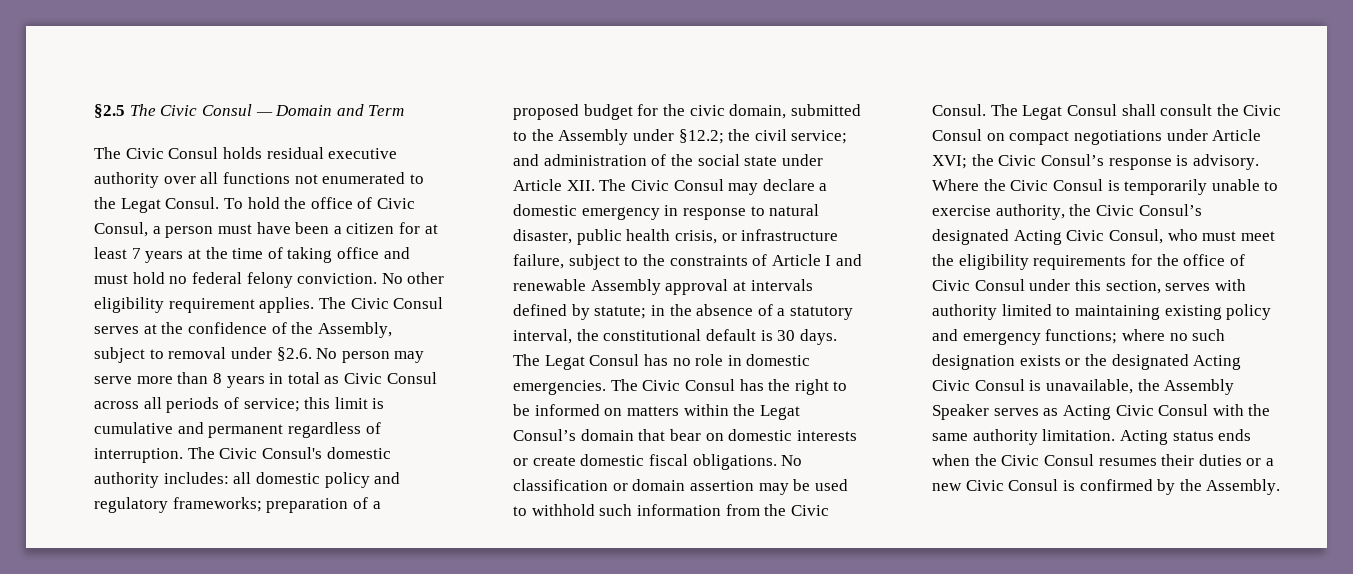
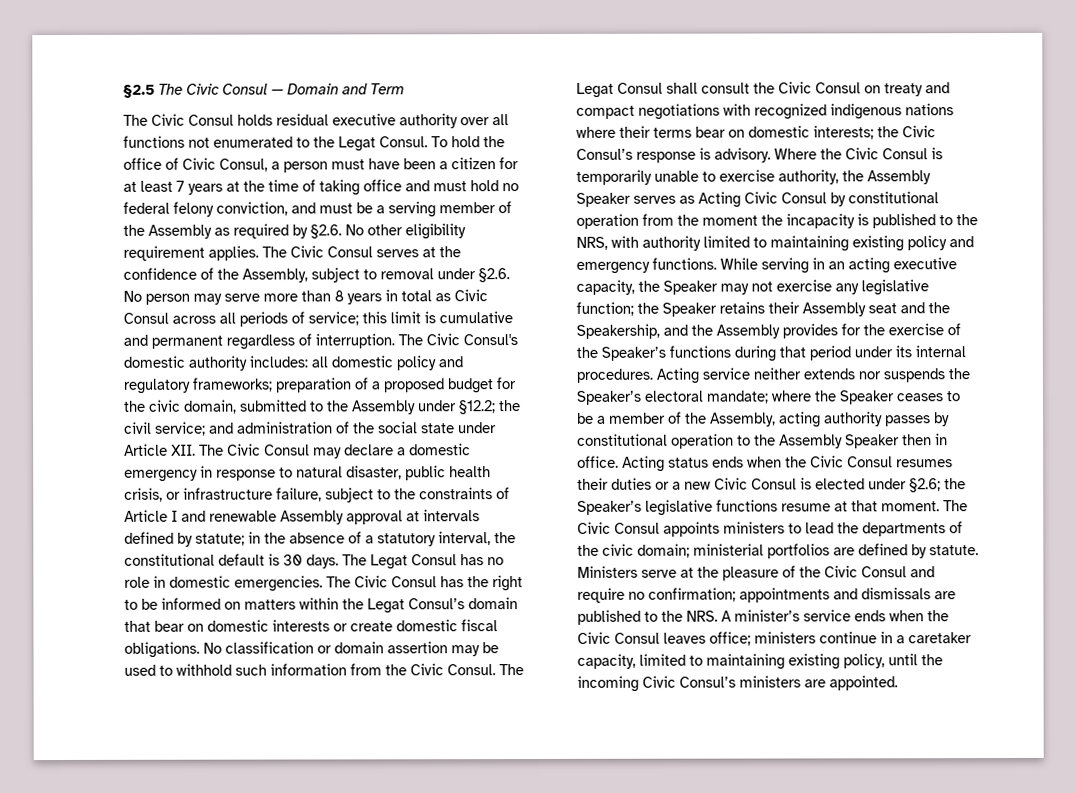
[297,273,378,284] conviction. -> [215,201,512,218] [122,223,342,239] conviction, and must be a serving member of the Assembly as required by §2.6.
[1009,129,1262,145] [932,155,968,169] compact negotiations under Article XVI; -> [883,82,950,97] [575,103,954,120] [575,125,874,140] treaty and compact negotiations with recognized indigenous nations where their terms bear on domestic interests;
[1095,204,1202,216] [932,229,1275,245] [932,254,1245,270] [932,279,1211,294] Civic Consul’s designated Acting Civic Consul, who must meet the eligibility requirements for the office of Civic Consul under this section, serves -> [866,170,931,185] [575,191,939,208] [575,213,978,229] [575,236,608,250] Assembly Speaker serves as Acting Civic Consul by constitutional operation from the moment the incapacity is published to the NRS,
[1045,329,1226,344] [932,354,1242,370] [932,379,1235,395] [932,404,1271,420] [932,429,1116,445] functions; where no such designation exists or the designated Acting Civic Consul is unavailable, the Assembly Speaker serves as Acting Civic Consul with the same authority limitation. -> [651,257,957,274] [575,279,929,296] [575,301,950,317] [575,323,961,339] [575,345,966,362] [575,367,970,384] [575,390,961,405] [576,411,950,428] [576,433,948,449] [576,455,619,468] functions. While serving in an acting executive capacity, the Speaker may not exercise any legislative function; the Speaker retains their Assembly seat and the Speakership, and the Assembly provides for the exercise of the Speaker’s functions during that period under its internal procedures. Acting service neither extends nor suspends the Speaker’s electoral mandate; where the Speaker ceases to be a member of the Assembly, acting authority passes by constitutional operation to the Assembly Speaker then in office.
[1079,479,1281,495] confirmed by the Assembly. -> [814,478,966,493] [576,499,968,516] [576,521,963,537] [576,543,979,559] [576,565,935,581] [576,587,956,603] [576,609,949,625] [576,631,972,646] [576,653,943,670] [576,675,898,692] elected under §2.6; the Speaker’s legislative functions resume at that moment. The Civic Consul appoints ministers to lead the departments of the civic domain; ministerial portfolios are defined by statute. Ministers serve at the pleasure of the Civic Consul and require no confirmation; appointments and dismissals are published to the NRS. A minister’s service ends when the Civic Consul leaves office; ministers continue in a caretaker capacity, limited to maintaining existing policy, until the incoming Civic Consul’s ministers are appointed.

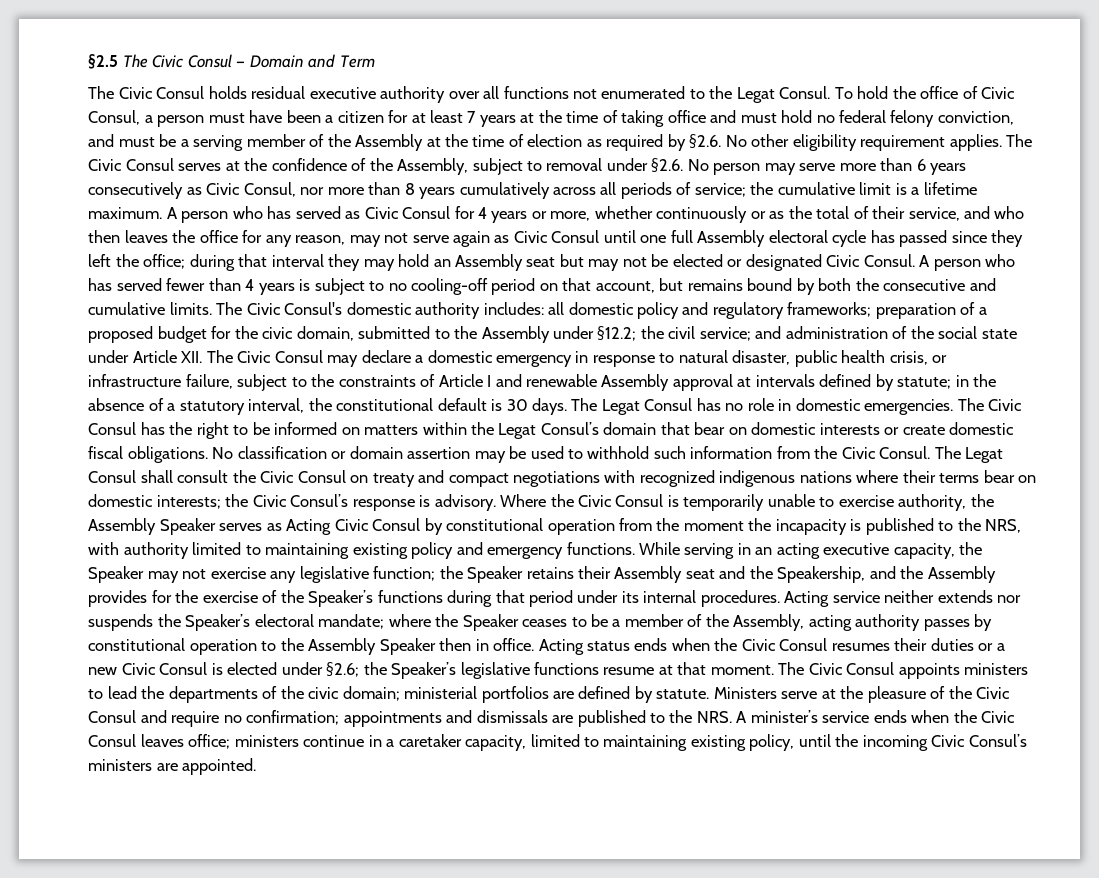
(212, 231) none -> [426,134,583,147] at the time of election
[333,289,488,305] [122,312,169,324] 8 years in total as Civic Consul -> [916,159,967,175] [88,182,550,199] 6 years consecutively as Civic Consul, nor more than 8 years cumulatively
[361,311,513,324] [122,333,395,350] this limit is cumulative and permanent regardless of interruption. -> [750,182,977,195] [88,206,1025,223] [88,230,1023,247] [88,254,1015,271] [88,278,996,295] [88,302,212,315] the cumulative limit is a lifetime maximum. A person who has served as Civic Consul for 4 years or more, whether continuously or as the total of their service, and who then leaves the office for any reason, may not serve again as Civic Consul until one full Assembly electoral cycle has passed since they left the office; during that interval they may hold an Assembly seat but may not be elected or designated Civic Consul. A person who has served fewer than 4 years is subject to no cooling-off period on that account, but remains bound by both the consecutive and cumulative limits.

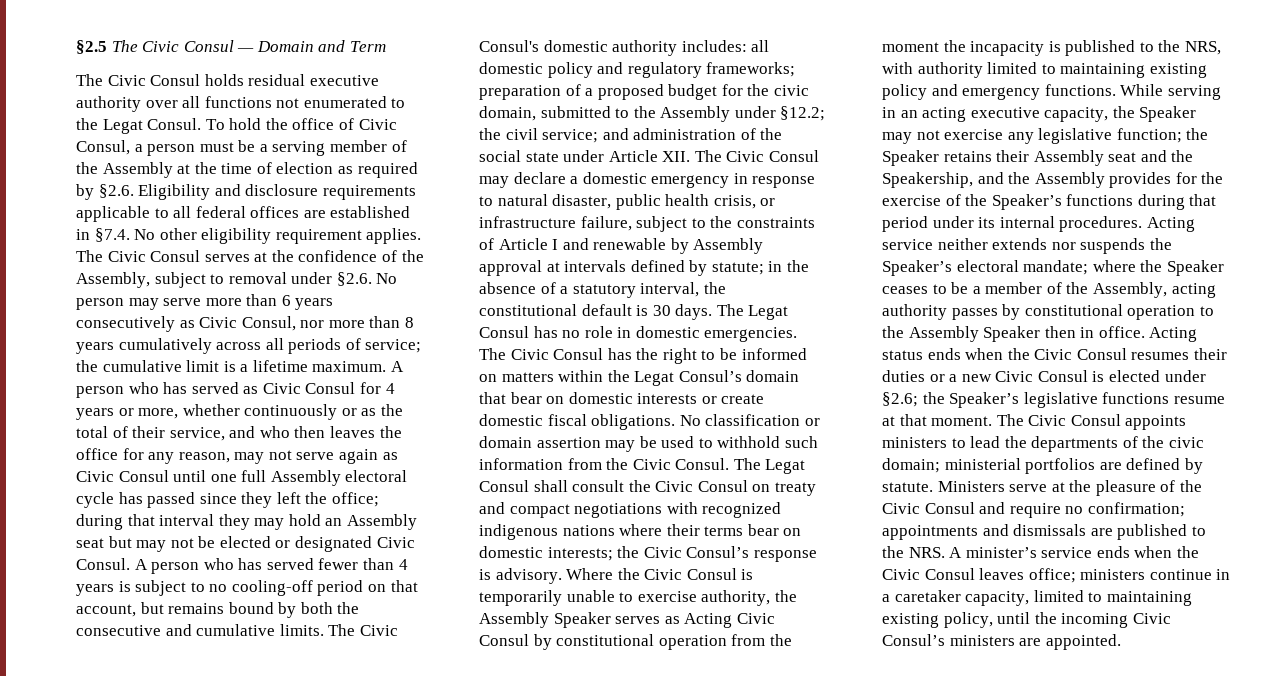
[249,110,1014,127] [88,134,155,147] have been a citizen for at least 7 years at the time of taking office and must hold no federal felony conviction, and must -> (234, 147) none
(722, 141) none -> [138,184,416,200] [75,206,411,222] [75,228,130,242] Eligibility and disclosure requirements applicable to all federal offices are established in §7.4.
(598, 380) none -> [670,238,689,254] by

